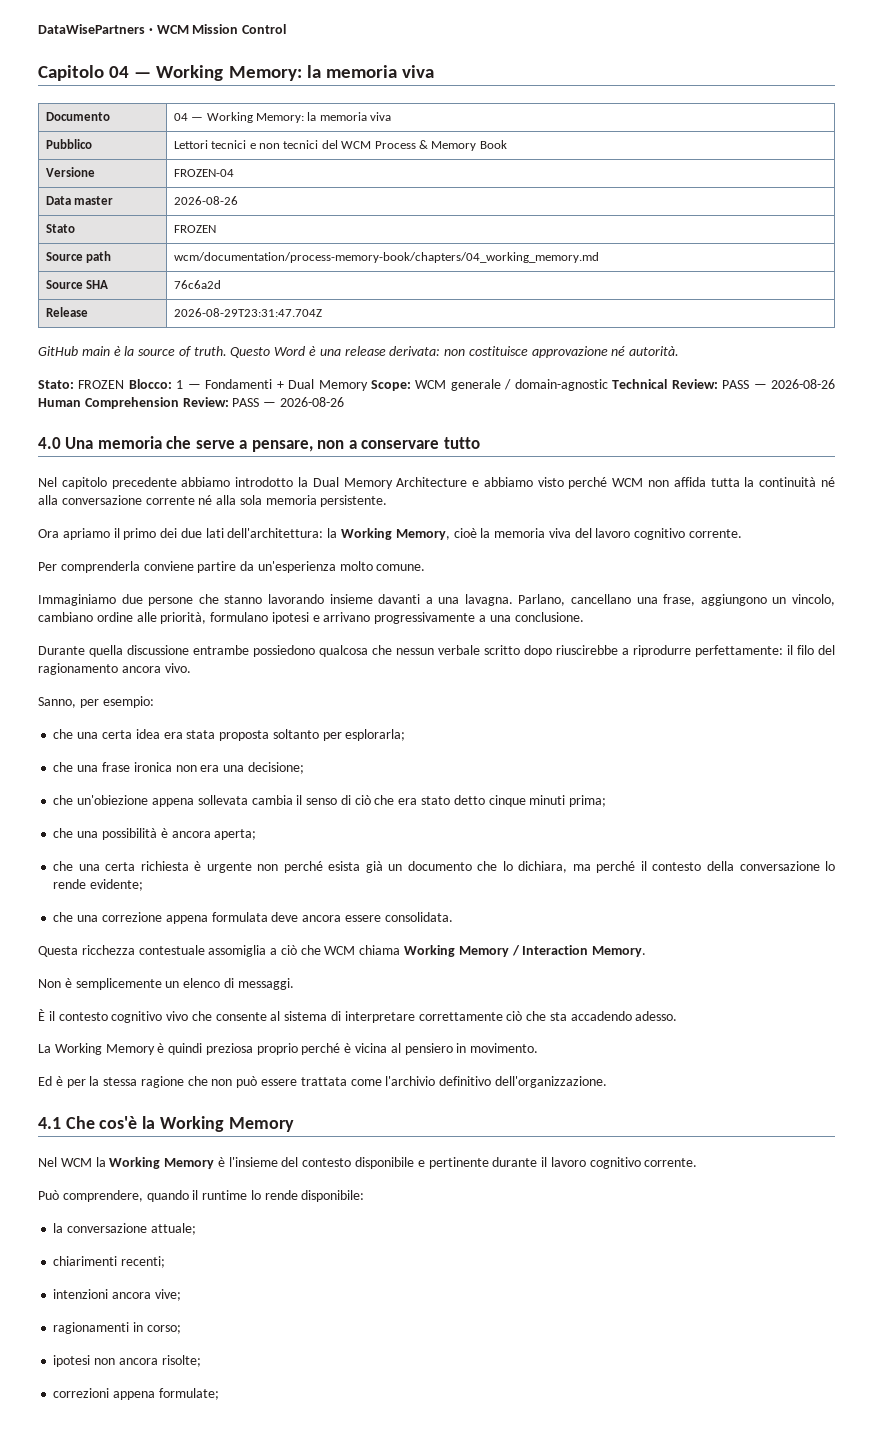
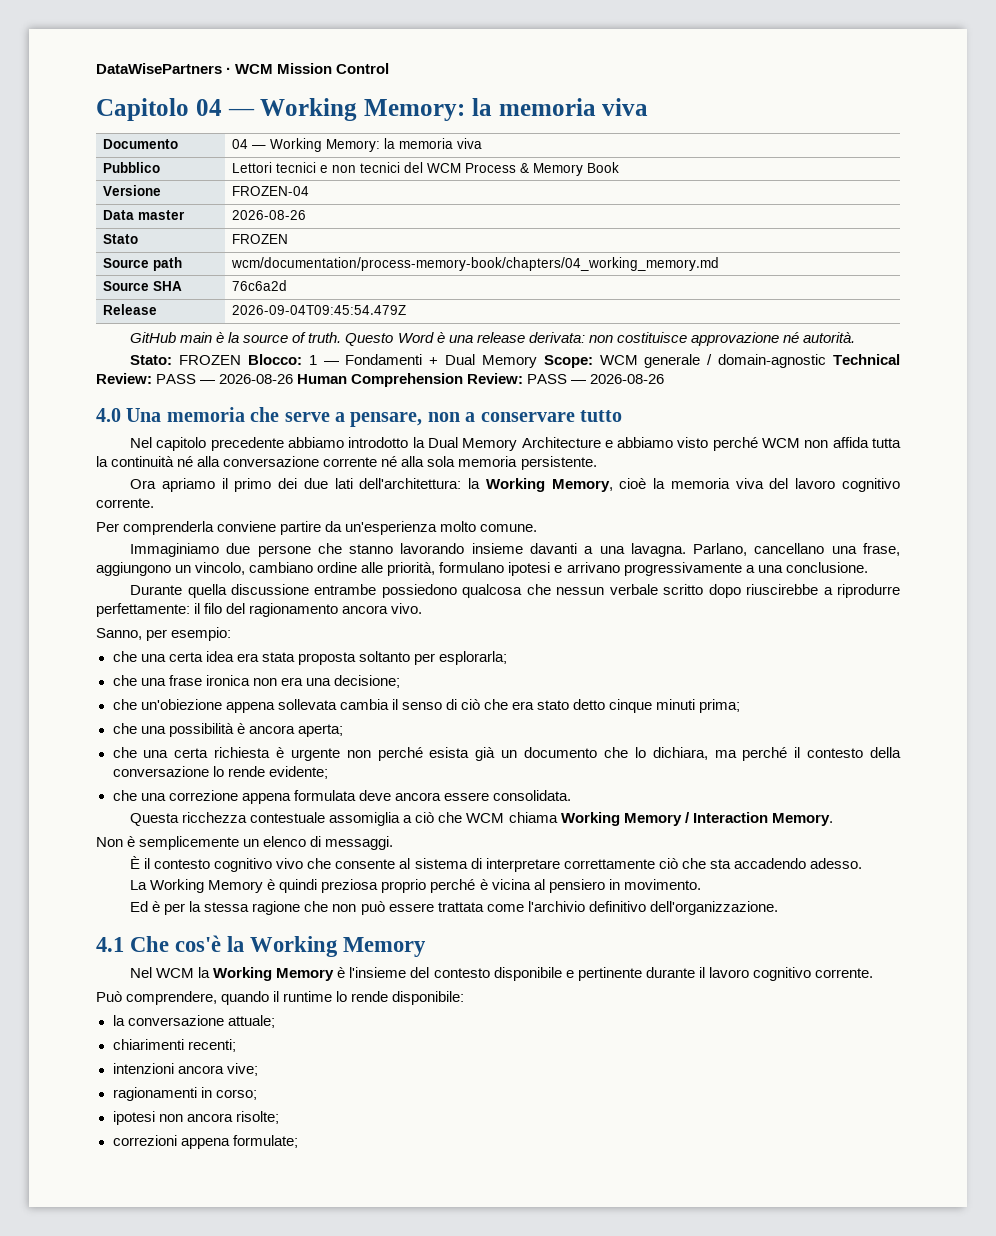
[173,308,322,317] 2026-08-29T23:31:47.704Z -> [231,305,406,315] 2026-09-04T09:45:54.479Z

